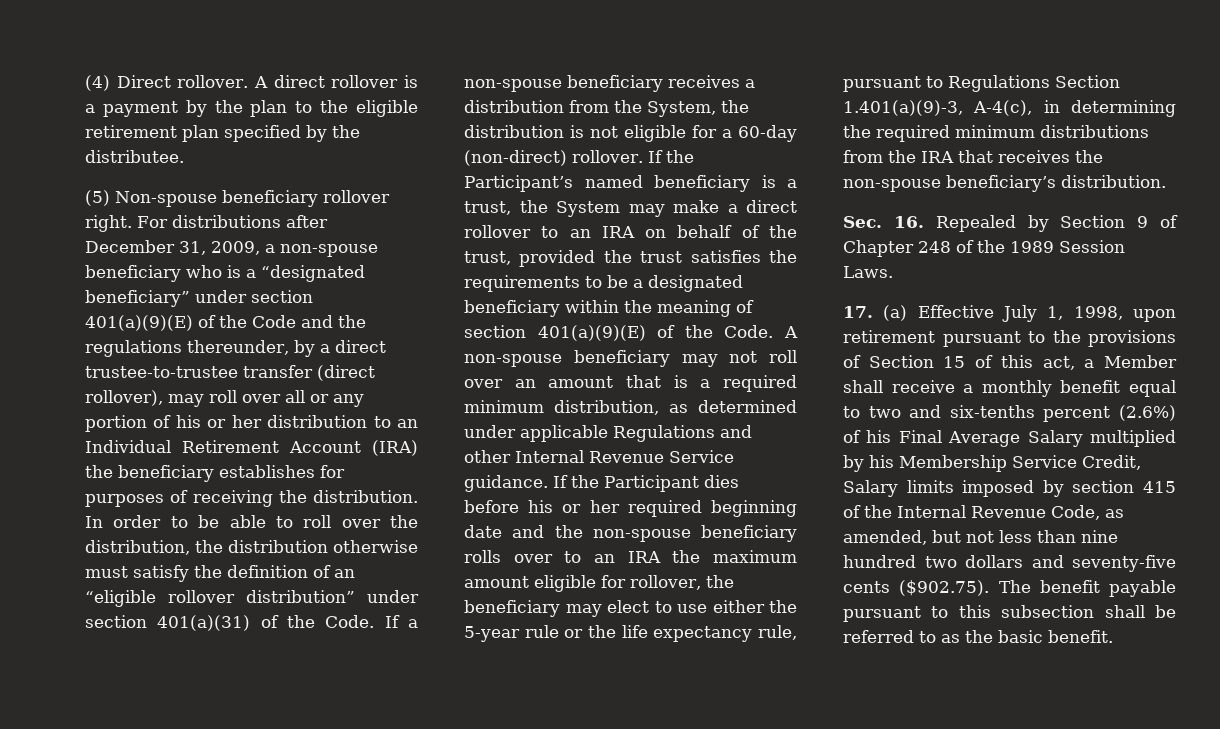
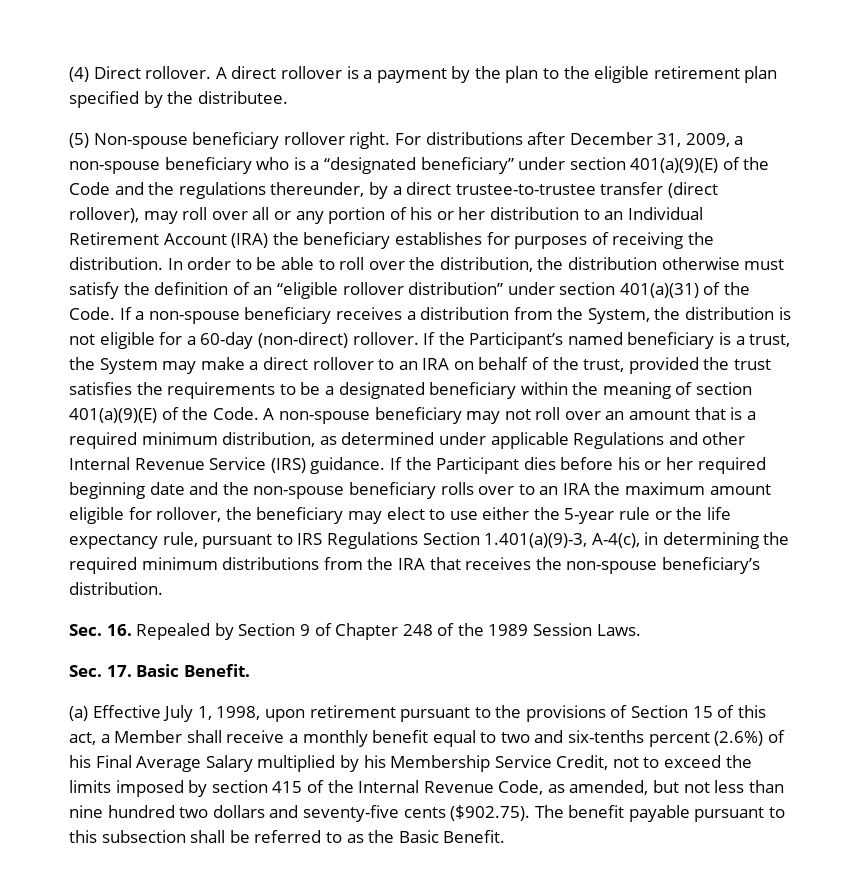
(734, 456) none -> [270,458,306,473] (IRS)
(943, 82) none -> [297,533,323,545] IRS
[843,306,873,318] 17. -> [69,664,250,677] Sec. 17. Basic Benefit. //
[843,480,898,497] Salary -> [612,755,752,768] not to exceed the
[998,630,1113,643] basic benefit. -> [398,830,506,843] Basic Benefit.

